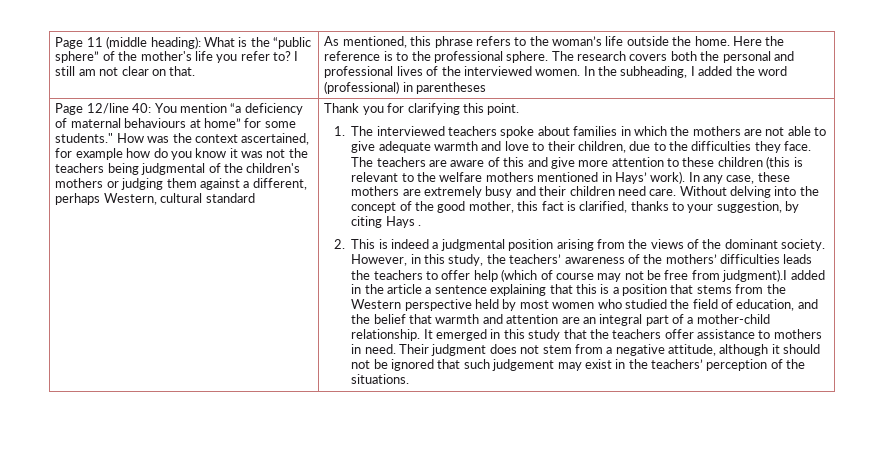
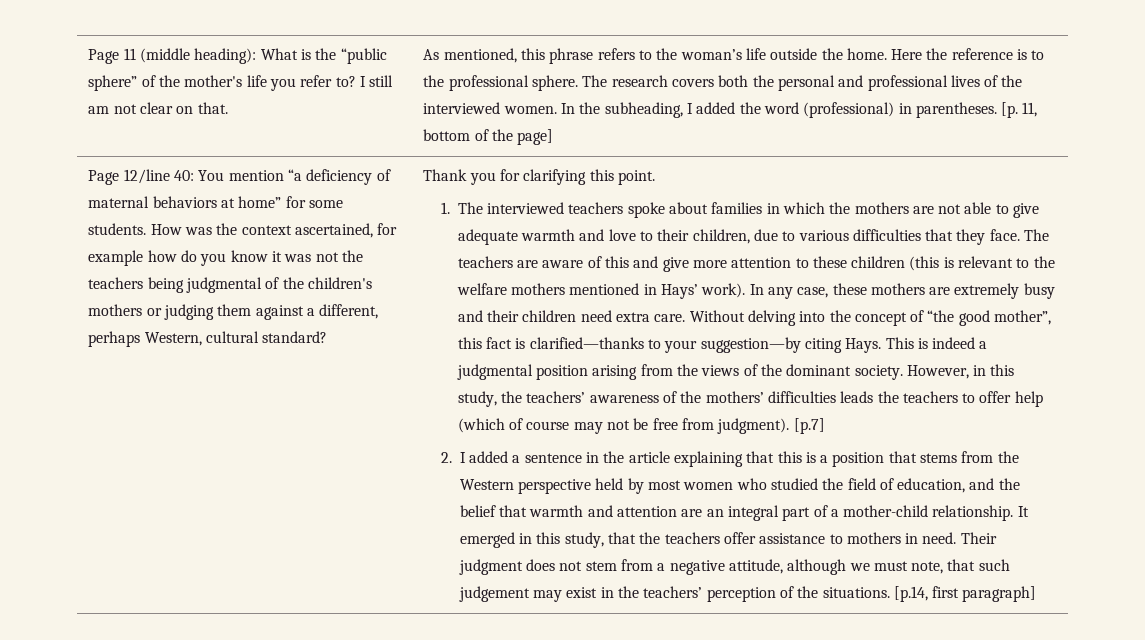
[416,82,487,94] parentheses -> [915,102,1038,118] [423,129,554,145] parentheses. [p. 11, bottom of the page]
[124,118,187,128] behaviours -> [152,196,217,208] behaviors
[55,133,114,143] students." -> [88,223,147,235] students.
[205,193,255,203] standard -> [262,331,328,343] standard?
[669,141,752,151] the difficulties -> [798,229,954,241] various difficulties that
(646, 191) none -> [615,312,650,322] extra
[415,201,800,213] [351,216,422,228] [334,239,346,249] the good mother, this fact is clarified, thanks to your suggestion, by citing Hays . // 2. -> [927,310,1052,326] [457,337,882,353] “the good mother”, this fact is clarified—thanks to your suggestion—by citing Hays.
[722,269,825,282] judgment).I added -> [717,418,825,434] [440,451,582,463] judgment). [p.7] // 2. I added a sentence
[425,285,487,294] a sentence -> (670, 457) none
[528,329,561,341] study -> [564,532,604,548] study,
[771,344,821,354] [351,359,435,371] it should not be ignored -> [849,561,944,574] we must note,
(410, 379) none -> [893,586,1037,602] [p.14, first paragraph]

